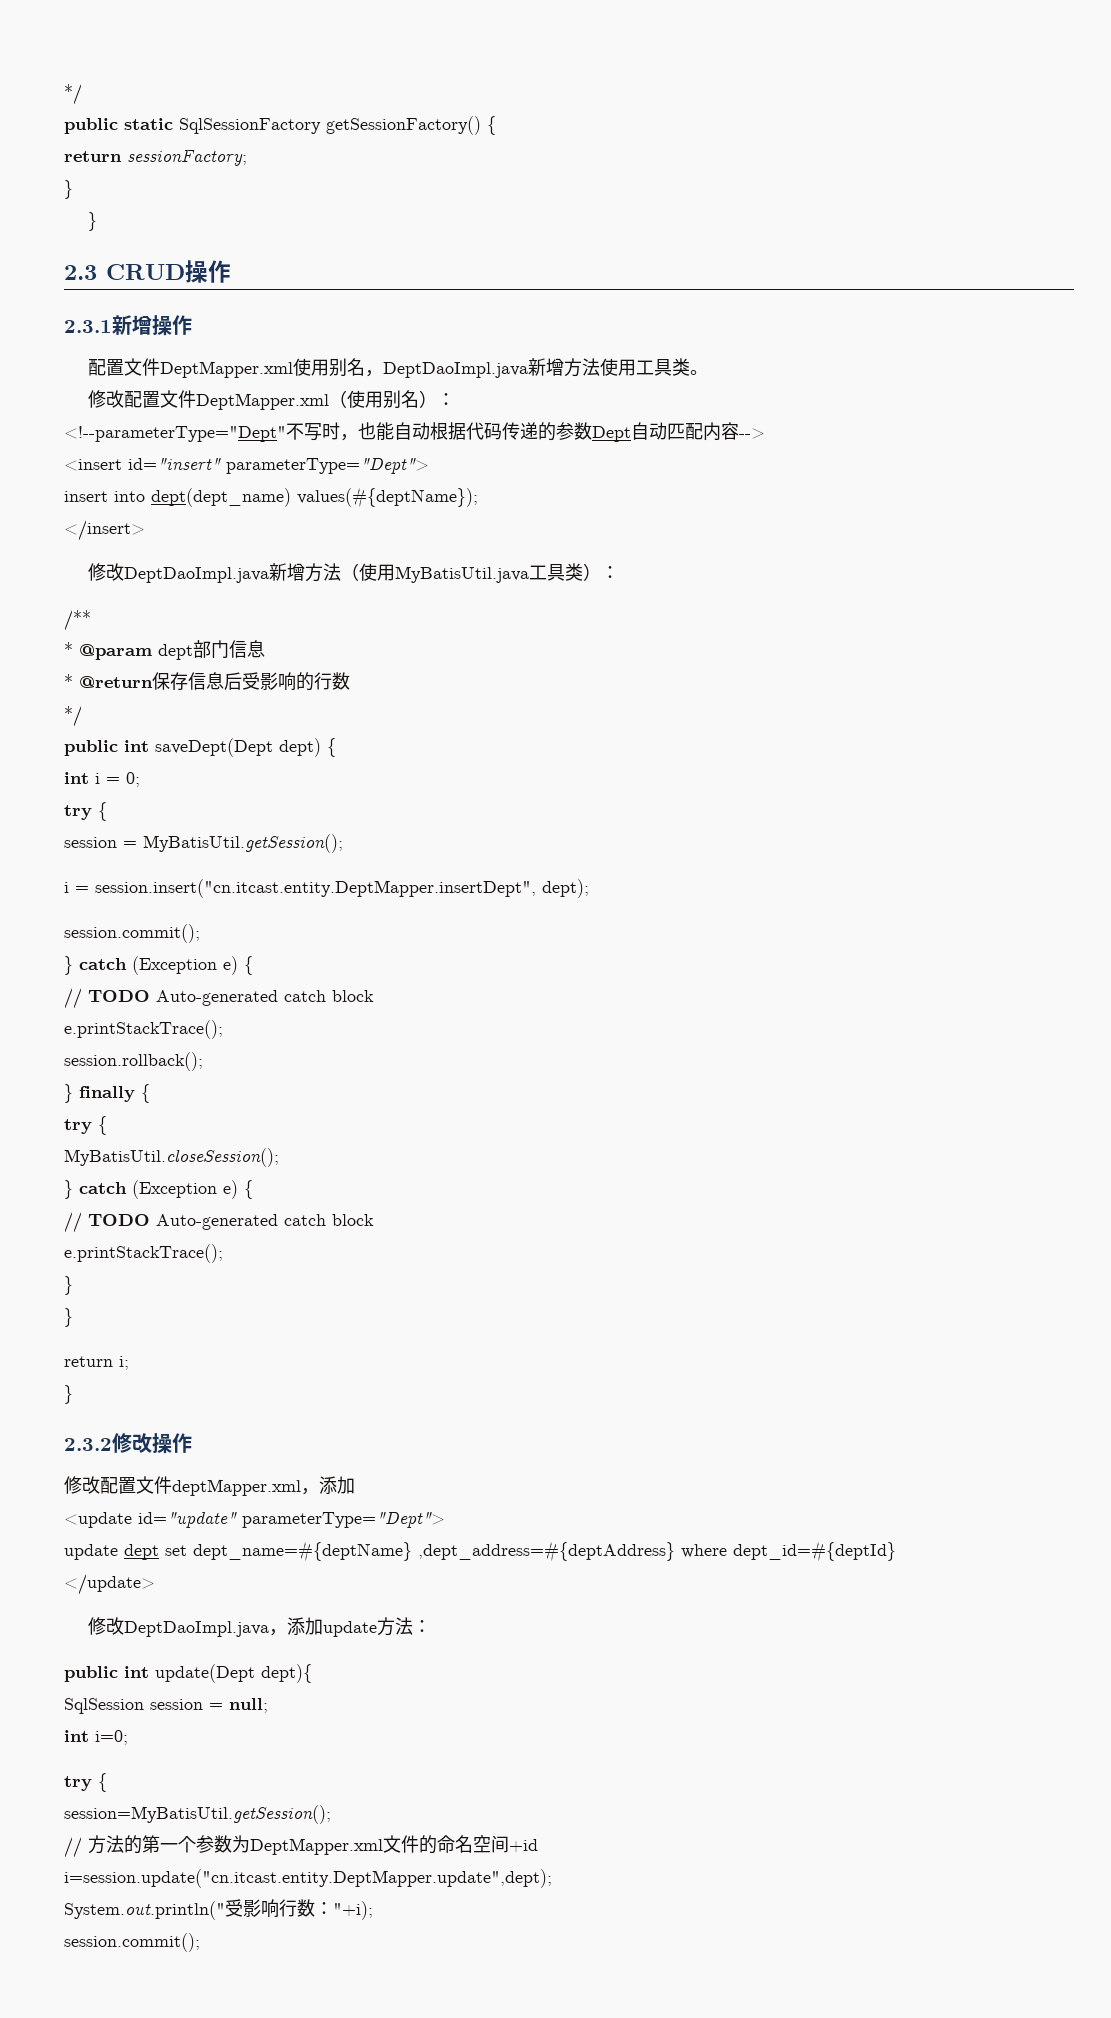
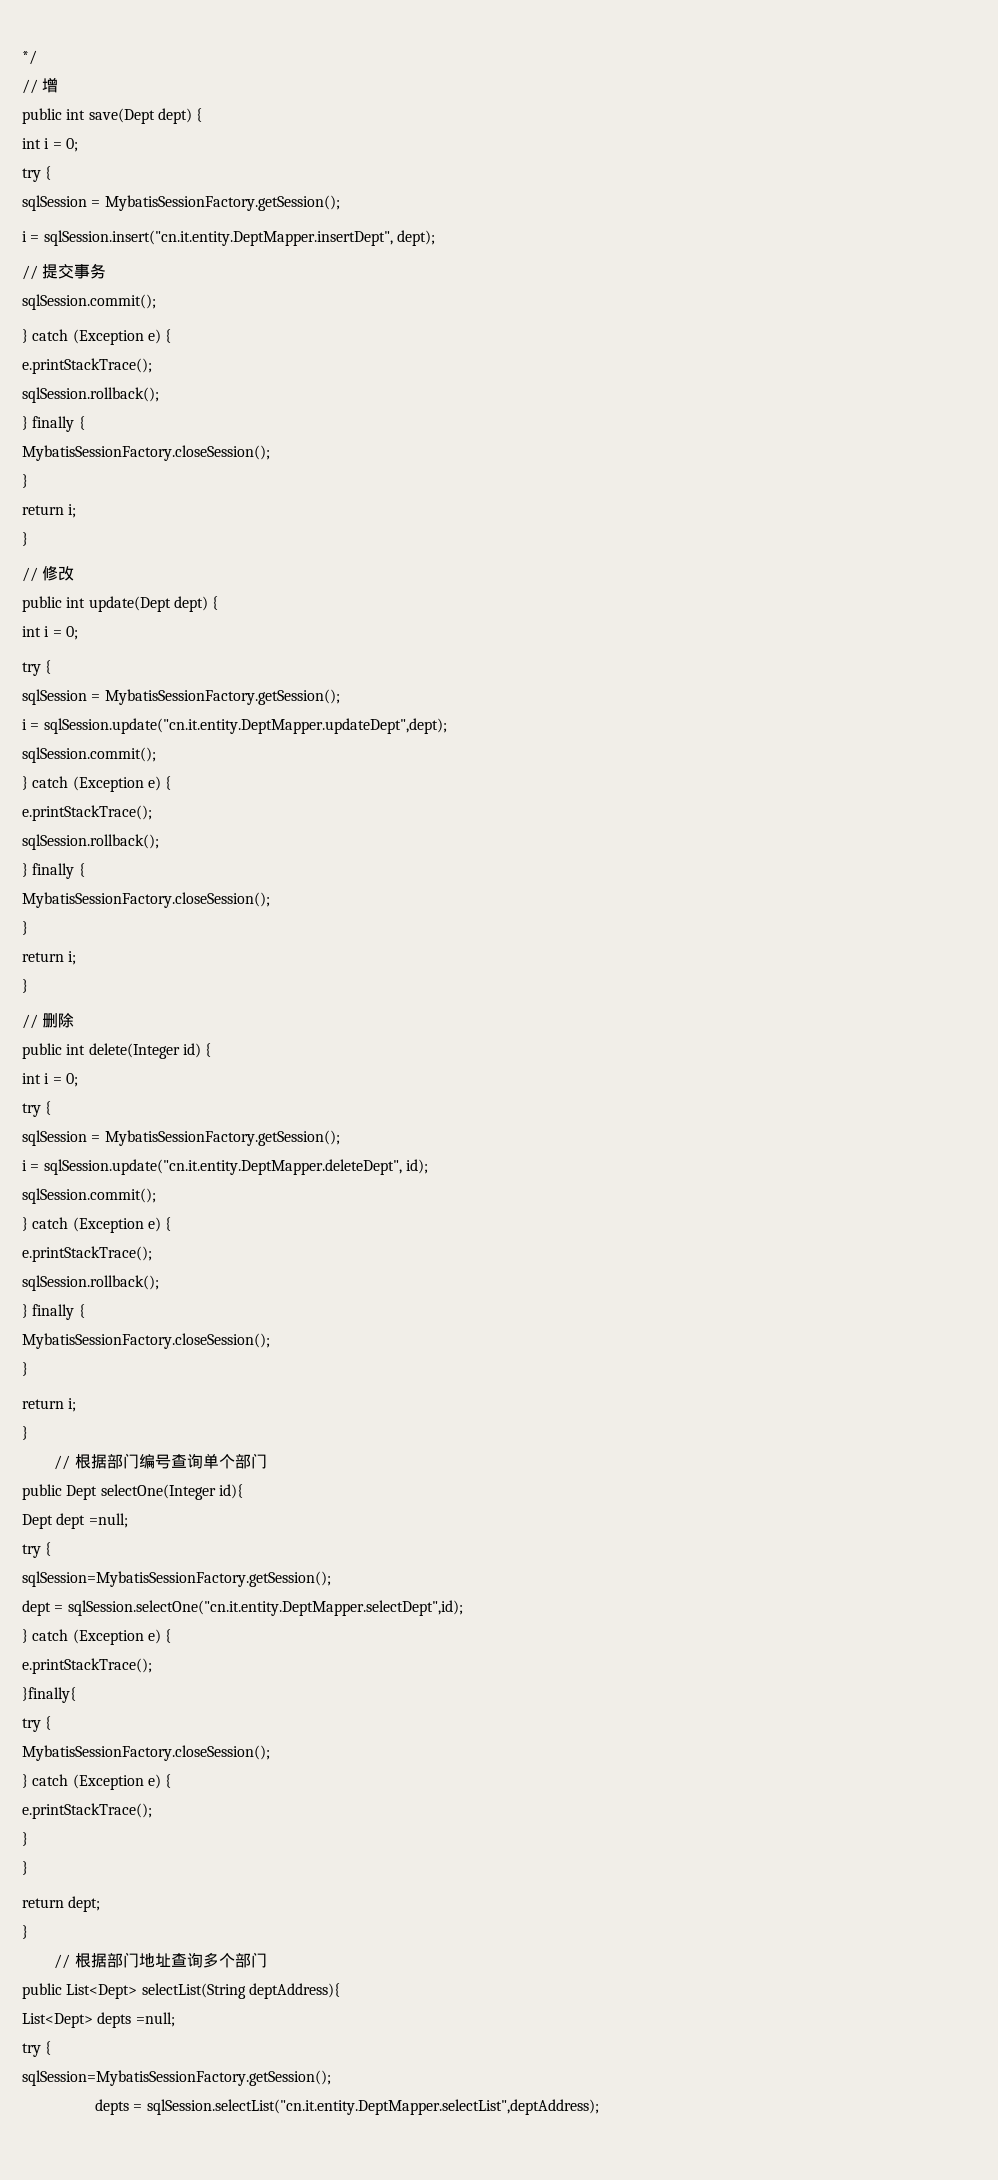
[64,84,82,105] [64,116,496,135] [64,149,247,166] [64,180,73,199] [88,212,98,231] [64,260,231,283] [64,315,192,336] [88,358,709,378] [88,390,456,410] [64,422,765,442] [64,458,429,474] [64,487,478,508] [64,520,145,541] [88,563,620,583] [64,610,91,631] [64,640,265,660] [64,672,350,691] [64,706,82,727] [64,738,336,757] [64,772,140,787] [64,802,107,821] [64,834,343,853] [64,879,536,898] */ // public static SqlSessionFactory getSessionFactory() { // return sessionFactory; // } // } // 2.3 CRUD操作 // 2.3.1新增操作 // 配置文件DeptMapper.xml使用别名，DeptDaoImpl.java新增方法使用工具类。 // 修改配置文件DeptMapper.xml（使用别名）： // <!--parameterType="Dept"不写时，也能自动根据代码传递的参数Dept自动匹配内容--> // <insert id="insert" parameterType="Dept"> // insert into dept(dept_name) values(#{deptName}); // </insert> // 修改DeptDaoImpl.java新增方法（使用MyBatisUtil.java工具类）： // /** // * @param dept部门信息 // * @return保存信息后受影响的行数 // */ // public int saveDept(Dept dept) { // int i = 0; // try { // session = MyBatisUtil.getSession(); // i = session.insert("cn.itcast.entity.DeptMapper.insertDept", -> [22,50,37,65] [22,77,59,94] [22,108,203,124] [22,138,78,152] [22,166,52,182] [22,195,340,211] [22,230,393,246] */ // // 增 // public int save(Dept dept) { // int i = 0; // try { // sqlSession = MybatisSessionFactory.getSession(); // i = sqlSession.insert("cn.it.entity.DeptMapper.insertDept",
[64,924,200,943] [64,956,253,975] [64,988,374,1009] [64,1020,223,1039] [64,1052,203,1071] [64,1084,150,1103] [64,1116,107,1135] [64,1148,279,1167] [64,1180,253,1199] [64,1212,374,1233] session.commit(); // } catch (Exception e) { // // TODO Auto-generated catch block // e.printStackTrace(); // session.rollback(); // } finally { // try { // MyBatisUtil.closeSession(); // } catch (Exception e) { // // TODO Auto-generated catch block -> [22,263,107,280] [22,294,156,310] [22,329,172,345] [22,358,152,374] [22,387,159,403] [22,416,85,432] [22,445,270,461] [22,474,28,488] [22,504,77,518] [22,532,28,546] [22,565,75,582] [22,596,219,612] [22,626,78,640] [22,660,52,676] [22,689,340,705] [22,718,447,734] [22,747,156,763] [22,776,172,792] [22,805,152,821] [22,834,159,850] [22,863,85,879] [22,892,270,908] [22,921,28,935] [22,951,77,965] [22,979,28,993] [22,1013,75,1029] [22,1043,212,1059] [22,1073,78,1087] [22,1101,52,1117] [22,1130,340,1146] [22,1159,428,1175] [22,1188,156,1204] [22,1217,172,1233] [22,1246,152,1262] [22,1275,159,1291] [22,1304,85,1320] [22,1333,270,1349] [22,1362,28,1376] [22,1398,77,1412] [22,1426,28,1440] [54,1453,267,1470] [22,1484,243,1500] [22,1513,128,1529] [22,1542,52,1558] [22,1571,331,1587] [22,1600,463,1616] [22,1629,172,1645] [22,1658,152,1674] [22,1687,76,1703] [22,1716,52,1732] [22,1745,270,1761] [22,1774,172,1790] // 提交事务 // sqlSession.commit(); // } catch (Exception e) { // e.printStackTrace(); // sqlSession.rollback(); // } finally { // MybatisSessionFactory.closeSession(); // } // return i; // } // // 修改 // public int update(Dept dept) { // int i = 0; // try { // sqlSession = MybatisSessionFactory.getSession(); // i = sqlSession.update("cn.it.entity.DeptMapper.updateDept",dept); // sqlSession.commit(); // } catch (Exception e) { // e.printStackTrace(); // sqlSession.rollback(); // } finally { // MybatisSessionFactory.closeSession(); // } // return i; // } // // 删除 // public int delete(Integer id) { // int i = 0; // try { // sqlSession = MybatisSessionFactory.getSession(); // i = sqlSession.update("cn.it.entity.DeptMapper.deleteDept", id); // sqlSession.commit(); // } catch (Exception e) { // e.printStackTrace(); // sqlSession.rollback(); // } finally { // MybatisSessionFactory.closeSession(); // } // return i; // } // // 根据部门编号查询单个部门 // public Dept selectOne(Integer id){ // Dept dept =null; // try { // sqlSession=MybatisSessionFactory.getSession(); // dept = sqlSession.selectOne("cn.it.entity.DeptMapper.selectDept",id); // } catch (Exception e) { // e.printStackTrace(); // }finally{ // try { // MybatisSessionFactory.closeSession(); // } catch (Exception e) {
[119,1356,129,1370] [64,1385,73,1404] [64,1433,192,1454] [64,1476,355,1496] [64,1511,445,1528] [64,1541,896,1562] [64,1574,155,1595] [88,1617,432,1637] [64,1664,312,1683] [64,1698,268,1714] [64,1730,128,1745] [64,1773,107,1792] [64,1805,331,1824] [64,1835,538,1858] [64,1869,552,1888] [64,1899,373,1920] [64,1933,200,1952] i; // } // 2.3.2修改操作 // 修改配置文件deptMapper.xml，添加 // <update id="update" parameterType="Dept"> // update dept set dept_name=#{deptName} ,dept_address=#{deptAddress} where dept_id=#{deptId} // </update> // 修改DeptDaoImpl.java，添加update方法： // public int update(Dept dept){ // SqlSession session = null; // int i=0; // try { // session=MyBatisUtil.getSession(); // // 方法的第一个参数为DeptMapper.xml文件的命名空间+id // i=session.update("cn.itcast.entity.DeptMapper.update",dept); // System.out.println("受影响行数："+i); // session.commit(); -> [68,1896,101,1912] [22,1925,28,1939] [54,1952,267,1969] [22,1983,340,1999] [22,2012,175,2028] [22,2041,52,2057] [22,2070,331,2086] [95,2099,599,2115] dept; // } // // 根据部门地址查询多个部门 // public List<Dept> selectList(String deptAddress){ // List<Dept> depts =null; // try { // sqlSession=MybatisSessionFactory.getSession(); // depts = sqlSession.selectList("cn.it.entity.DeptMapper.selectList",deptAddress);

